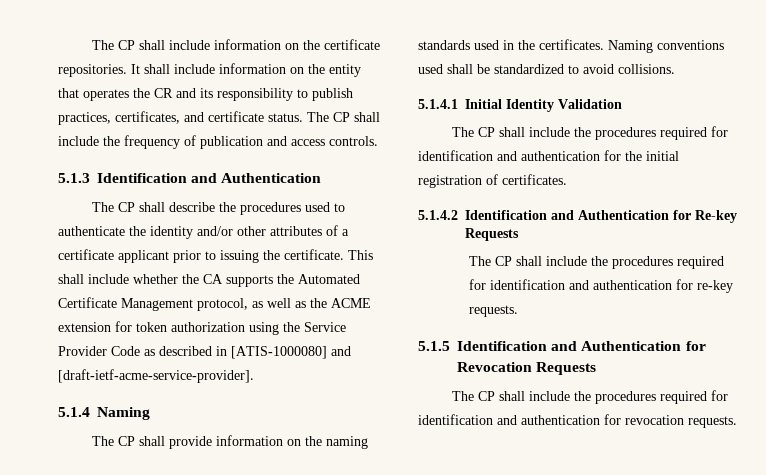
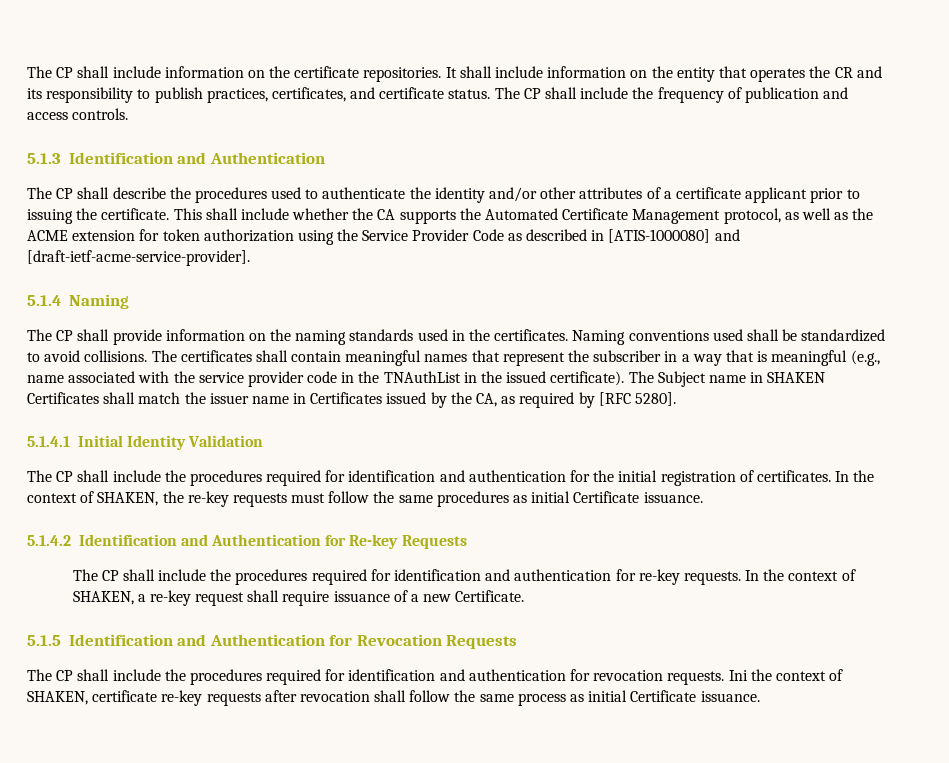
(675, 69) none -> [151,350,880,366] [27,371,826,387] [27,392,676,408] The certificates shall contain meaningful names that represent the subscriber in a way that is meaningful (e.g., name associated with the service provider code in the TNAuthList in the issued certificate). The Subject name in SHAKEN Certificates shall match the issuer name in Certificates issued by the CA, as required by [RFC 5280].
(567, 179) none -> [835,470,875,482] [27,491,703,507] In the context of SHAKEN, the re-key requests must follow the same procedures as initial Certificate issuance.
(518, 311) none -> [745,569,856,581] [72,590,525,606] In the context of SHAKEN, a re-key request shall require issuance of a new Certificate.
(737, 422) none -> [728,669,844,681] [27,690,760,706] Ini the context of SHAKEN, certificate re-key requests after revocation shall follow the same process as initial Certificate issuance.

